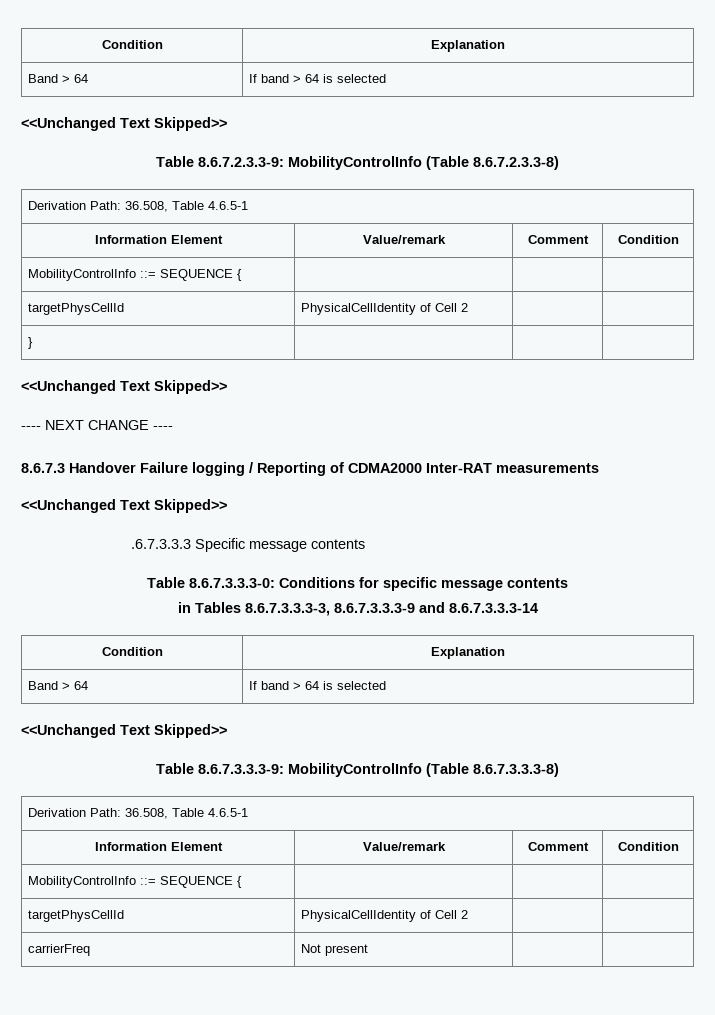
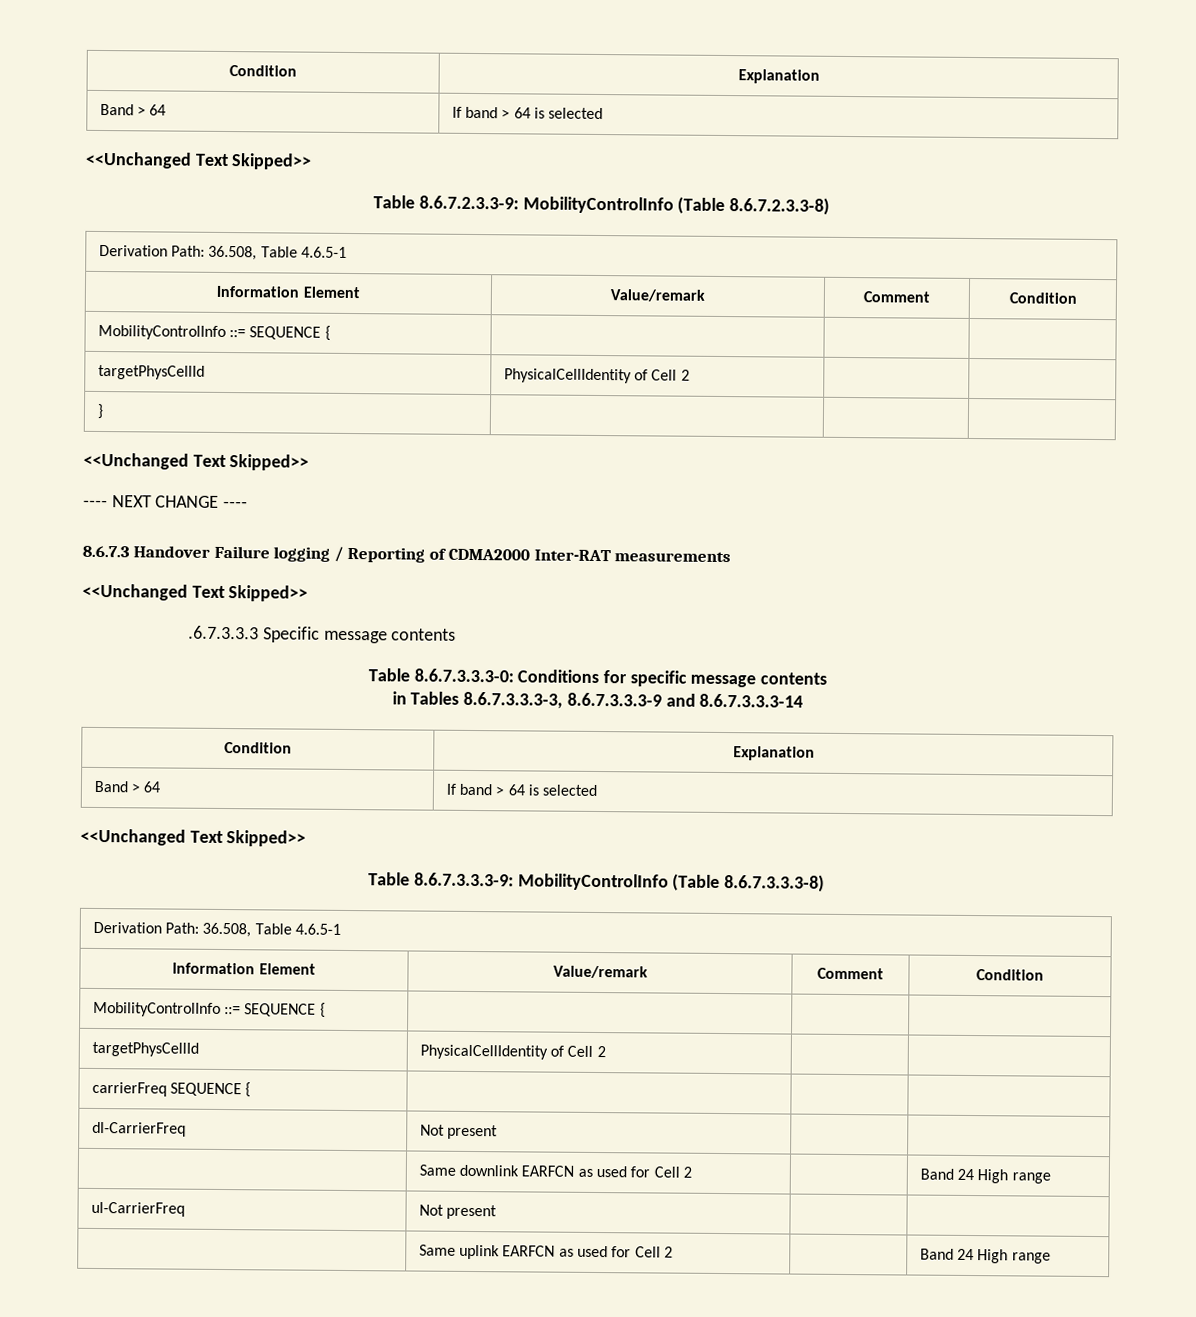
[301,944,369,956] | Not present | | -> [169,1082,252,1098] [91,1121,186,1137] [419,1124,498,1140] [418,1164,692,1178] [919,1168,1051,1184] [90,1201,185,1217] [418,1204,497,1220] [418,1244,673,1260] [919,1248,1051,1264] SEQUENCE { | | | // dl-CarrierFreq | Not present | | // | Same downlink EARFCN as used for Cell 2 | | Band 24 High range // ul-CarrierFreq | Not present | | // | Same uplink EARFCN as used for Cell 2 | | Band 24 High range

